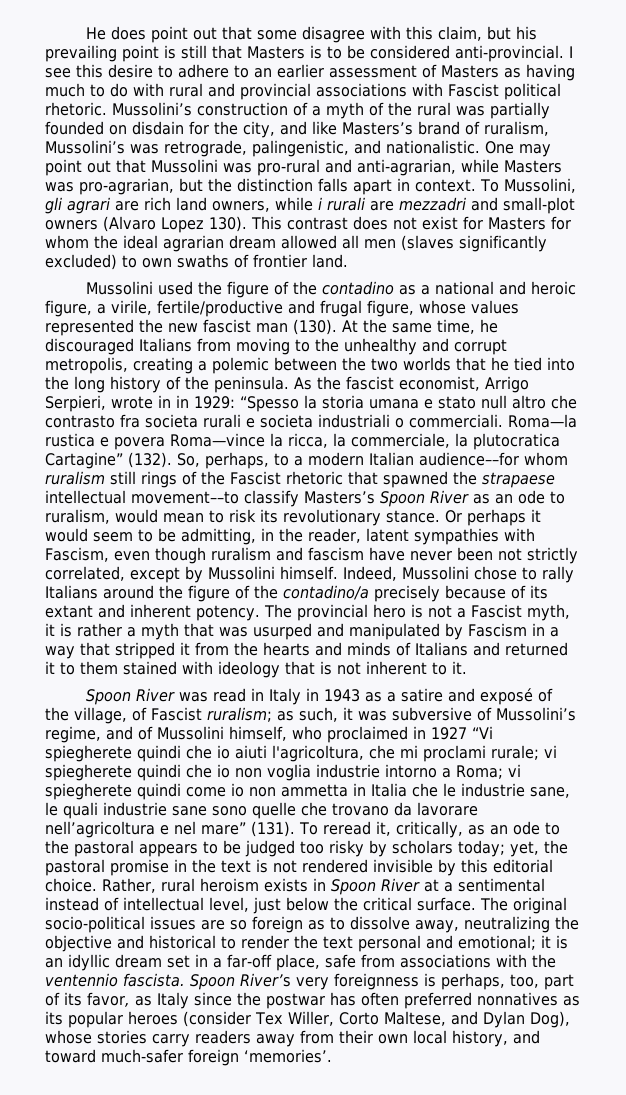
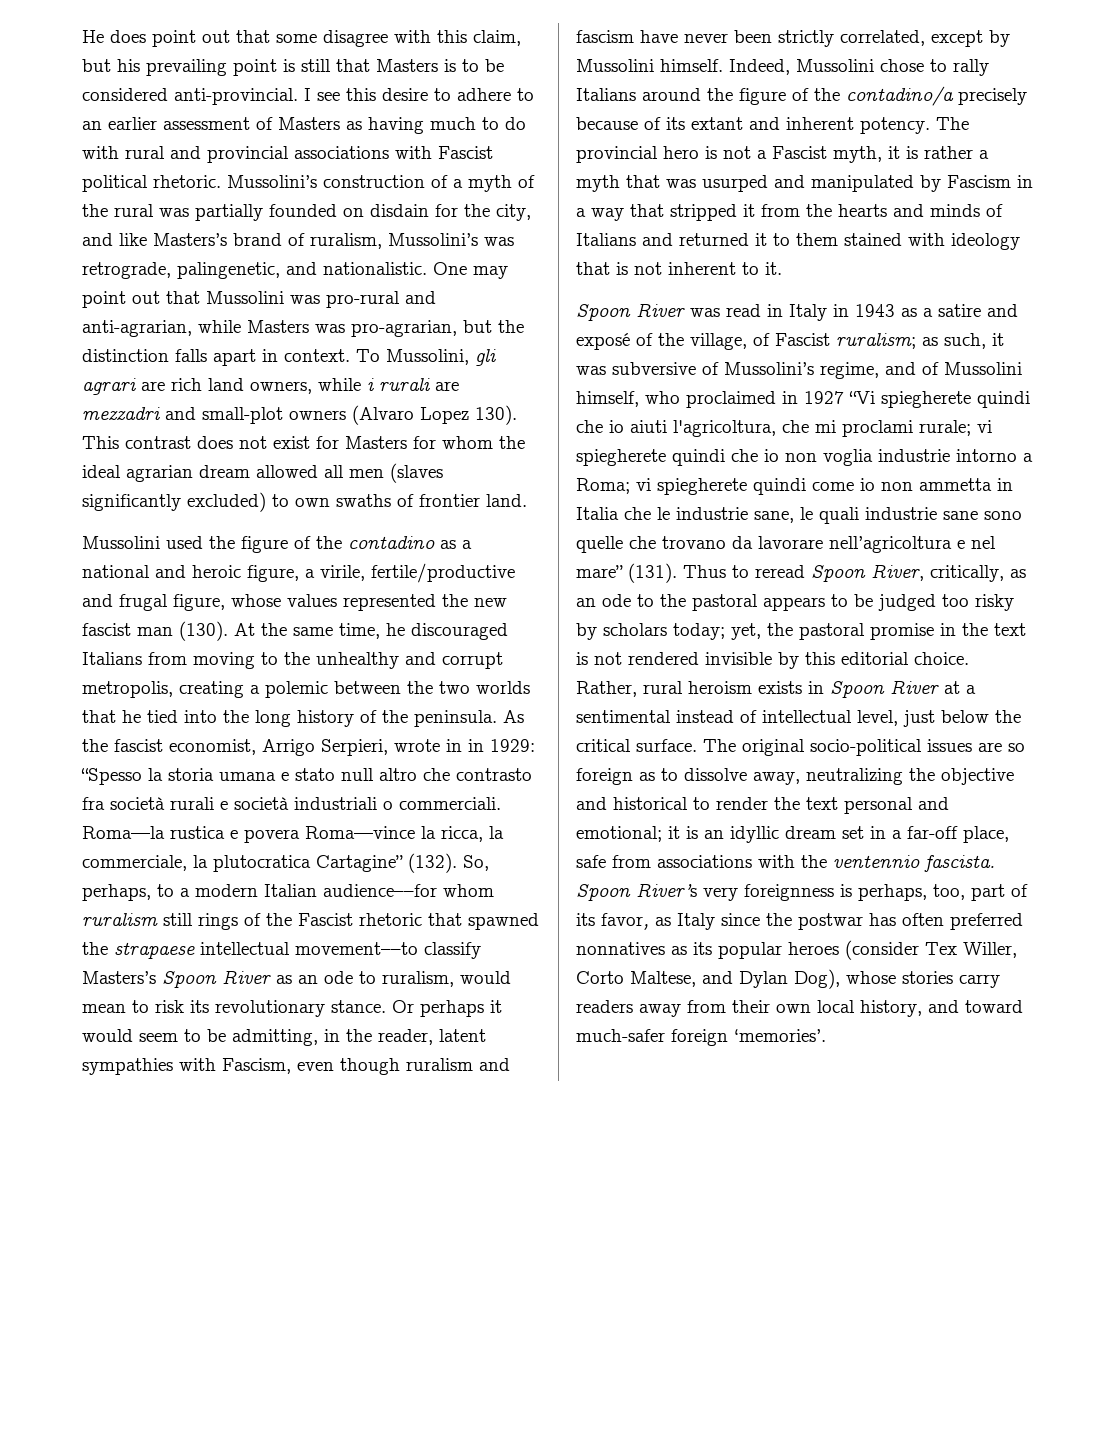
[252,140,349,157] palingenistic, -> [177,262,280,279] palingenetic,
[145,414,198,428] societa -> [110,797,165,810] società
[260,414,313,428] societa -> [234,797,289,810] società
[497,548,522,561] not -> (772, 36) none
[299,821,391,836] To reread it, -> [683,564,924,582] Thus to reread Spoon River,

